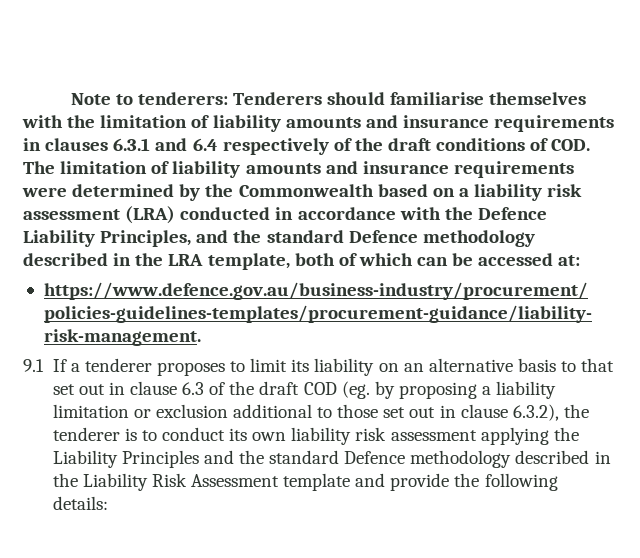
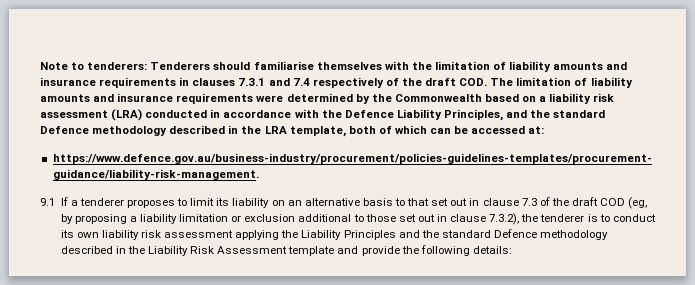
[113,138,218,151] 6.3.1 and 6.4 -> [238,78,310,86] 7.3.1 and 7.4
[436,138,549,151] conditions of -> (457, 82) none
[182,382,205,395] 6.3 -> [521,198,537,206] 7.3
[341,381,370,399] (eg. -> [628,197,648,209] (eg,
[512,404,559,421] 6.3.2), -> [489,213,520,225] 7.3.2),

